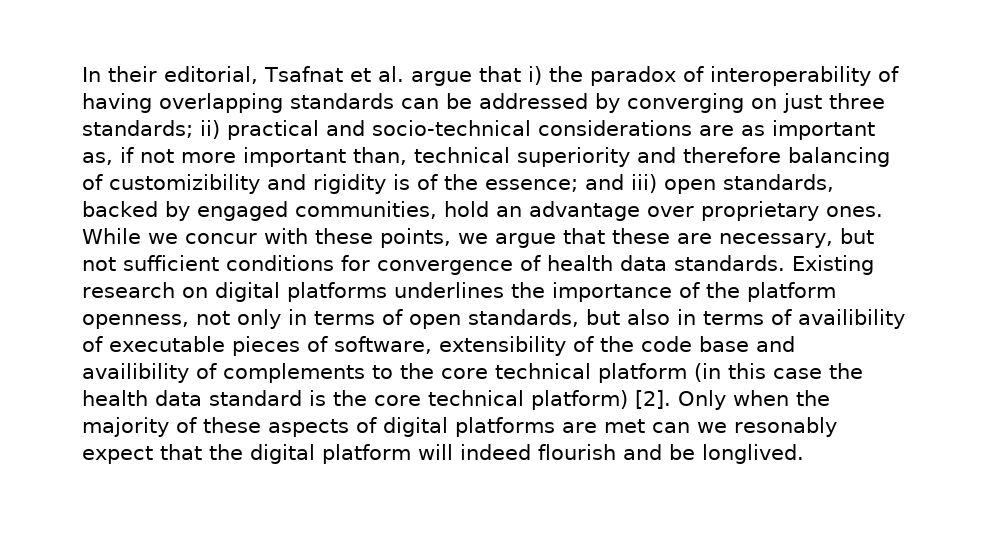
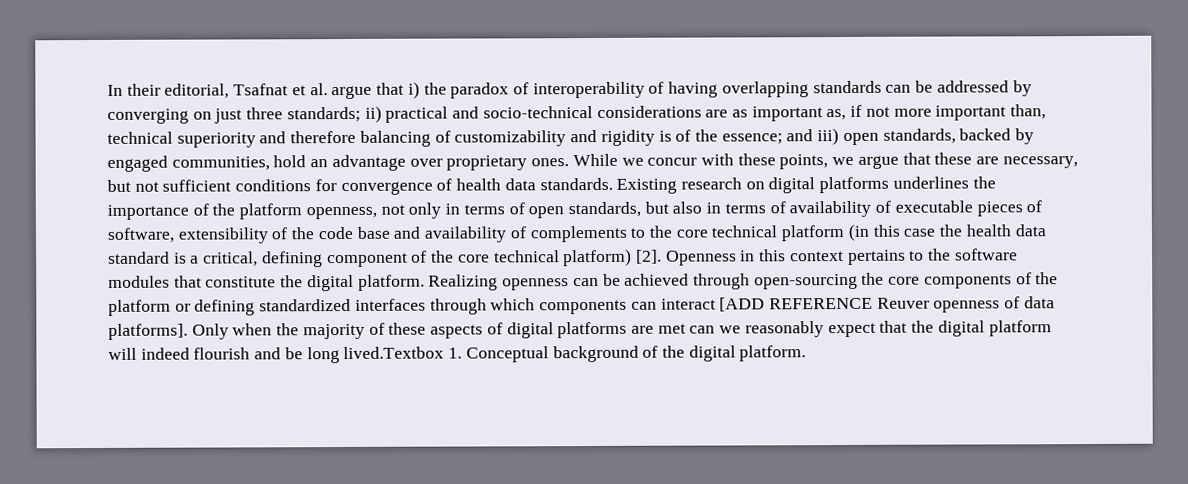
[109,174,260,194] customizibility -> [454,130,567,147] customizability
[798,309,905,329] availibility -> [789,200,872,218] availability
[82,363,189,383] availibility -> [424,226,508,243] availability
(326, 398) none -> [190,250,428,268] a critical, defining component of
(671, 399) none -> [665,248,1018,266] [108,272,1059,292] [108,296,1055,316] [108,323,188,340] Openness in this context pertains to the software modules that constitute the digital platform. Realizing openness can be achieved through open-sourcing the core components of the platform or defining standardized interfaces through which components can interact [ADD REFERENCE Reuver openness of data platforms].
[734,417,837,437] resonably -> [744,321,824,338] reasonably
[702,444,804,464] longlived. -> [306,345,807,364] long lived.Textbox 1. Conceptual background of the digital platform.

